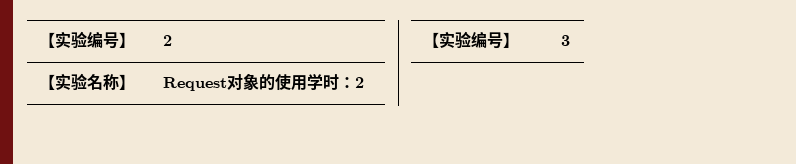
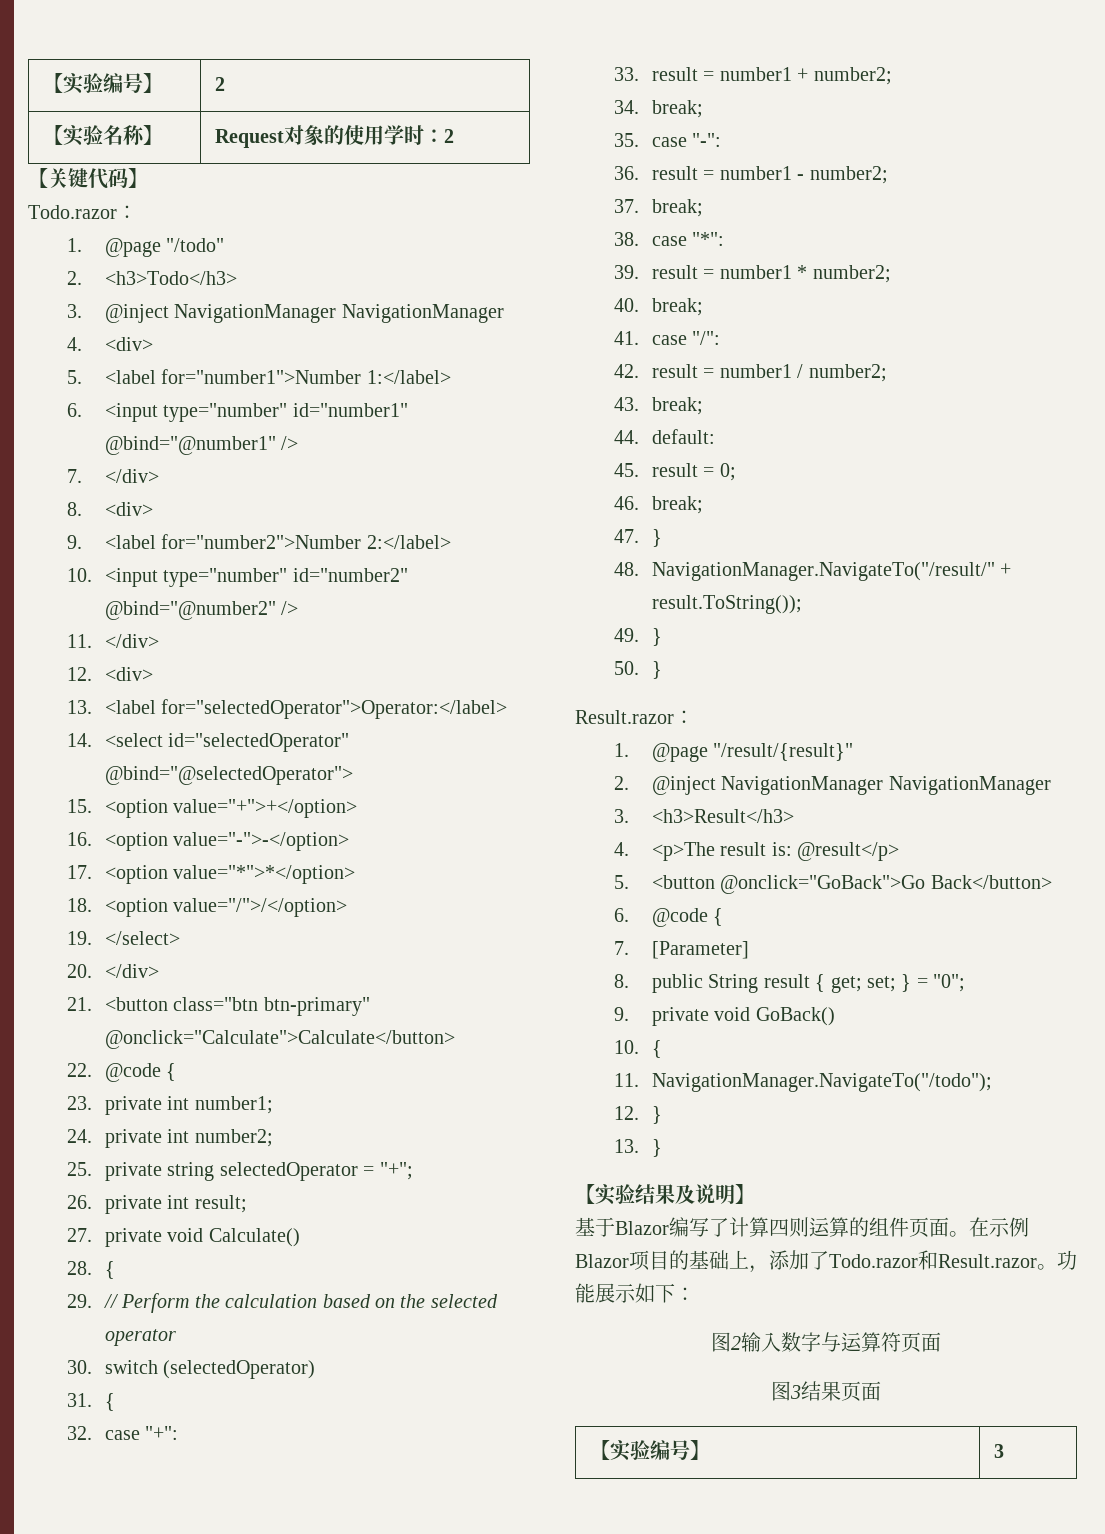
(365, 82) none -> [28,168,148,189] [28,205,137,219] [66,238,225,257] [66,271,238,285] [66,304,504,323] [66,337,154,351] [66,369,451,384] [66,403,408,422] [105,436,299,455] [66,469,160,483] [66,502,154,516] [66,534,451,549] [66,568,408,587] [105,601,299,620] [66,634,160,648] [66,667,154,681] [66,699,508,719] [66,733,350,752] [105,766,354,785] [66,799,358,818] [66,832,350,851] [66,865,356,884] [66,898,348,917] [66,931,181,945] [66,964,160,978] [66,997,370,1016] [105,1030,456,1049] [66,1063,177,1082] [66,1096,273,1115] [66,1129,273,1148] [66,1162,413,1181] [66,1195,247,1214] [66,1228,300,1247] [66,1261,116,1279] [66,1293,498,1313] [105,1329,177,1346] [66,1360,316,1379] [66,1393,116,1411] [66,1426,179,1440] [613,67,892,85] [613,100,704,118] [613,133,722,147] [613,166,888,184] [613,199,704,217] [613,232,725,246] [613,265,891,283] [613,298,704,316] [613,331,721,345] [613,364,887,382] [613,397,704,415] [613,429,716,444] [613,463,736,481] [613,496,704,514] [613,529,663,547] [613,562,1012,581] [652,595,803,614] [613,628,663,646] [613,661,663,679] [575,710,694,724] [613,743,854,762] [613,776,1051,795] [613,809,795,823] [613,842,900,861] [613,875,1052,894] [613,908,724,927] [613,941,750,959] [613,974,966,993] [613,1007,835,1026] [613,1040,663,1058] [613,1073,993,1092] [613,1106,663,1124] [613,1139,663,1157] [575,1184,755,1205] [575,1217,1029,1237] [575,1250,1077,1273] [575,1283,695,1303] [711,1332,941,1352] [771,1381,881,1401] // 【关键代码】 // Todo.razor： // 1. @page "/todo" // 2. <h3>Todo</h3> // 3. @inject NavigationManager NavigationManager // 4. <div> // 5. <label for="number1">Number 1:</label> // 6. <input type="number" id="number1" @bind="@number1" /> // 7. </div> // 8. <div> // 9. <label for="number2">Number 2:</label> // 10. <input type="number" id="number2" @bind="@number2" /> // 11. </div> // 12. <div> // 13. <label for="selectedOperator">Operator:</label> // 14. <select id="selectedOperator" @bind="@selectedOperator"> // 15. <option value="+">+</option> // 16. <option value="-">-</option> // 17. <option value="*">*</option> // 18. <option value="/">/</option> // 19. </select> // 20. </div> // 21. <button class="btn btn-primary" @onclick="Calculate">Calculate</button> // 22. @code { // 23. private int number1; // 24. private int number2; // 25. private string selectedOperator = "+"; // 26. private int result; // 27. private void Calculate() // 28. { // 29. // Perform the calculation based on the selected operator // 30. switch (selectedOperator) // 31. { // 32. case "+": // 33. result = number1 + number2; // 34. break; // 35. case "-": // 36. result = number1 - number2; // 37. break; // 38. case "*": // 39. result = number1 * number2; // 40. break; // 41. case "/": // 42. result = number1 / number2; // 43. break; // 44. default: // 45. result = 0; // 46. break; // 47. } // 48. NavigationManager.NavigateTo("/result/" + result.ToString()); // 49. } // 50. } // Result.razor： // 1. @page "/result/{result}" // 2. @inject NavigationManager NavigationManager // 3. <h3>Result</h3> // 4. <p>The result is: @result</p> // 5. <button @onclick="GoBack">Go Back</button> // 6. @code { // 7. [Parameter] // 8. public String result { get; set; } = "0"; // 9. private void GoBack() // 10. { // 11. NavigationManager.NavigateTo("/todo"); // 12. } // 13. } // 【实验结果及说明】 // 基于Blazor编写了计算四则运算的组件页面。在示例Blazor项目的基础上，添加了Todo.razor和Result.razor。功能展示如下： // 图2输入数字与运算符页面 // 图3结果页面

